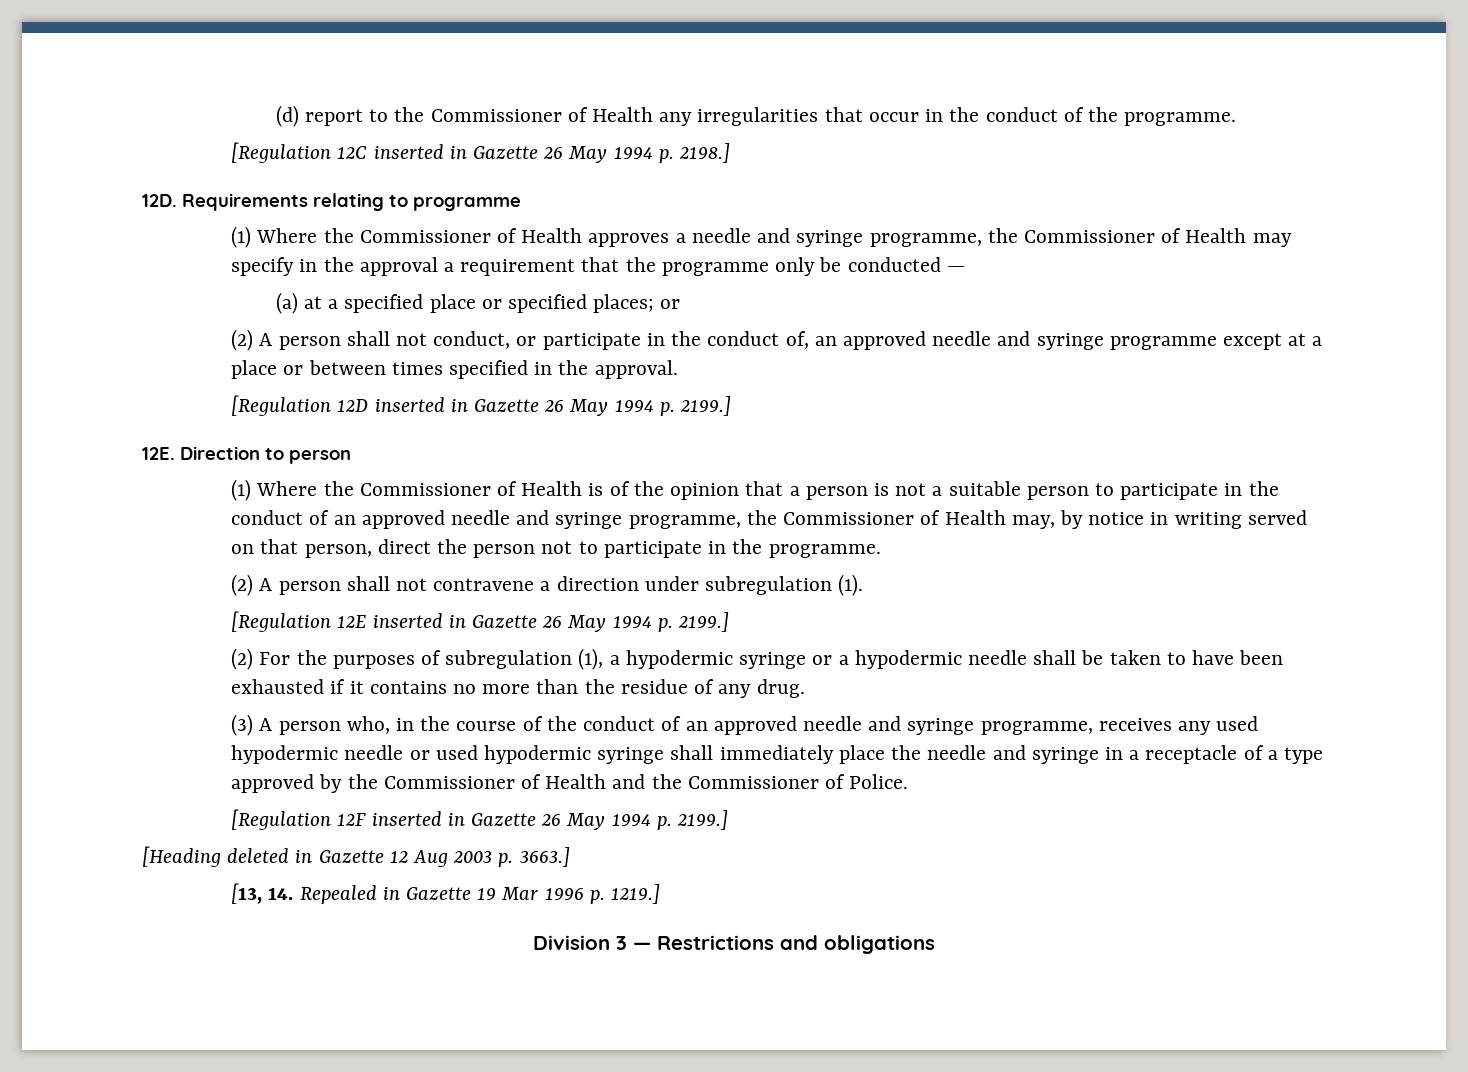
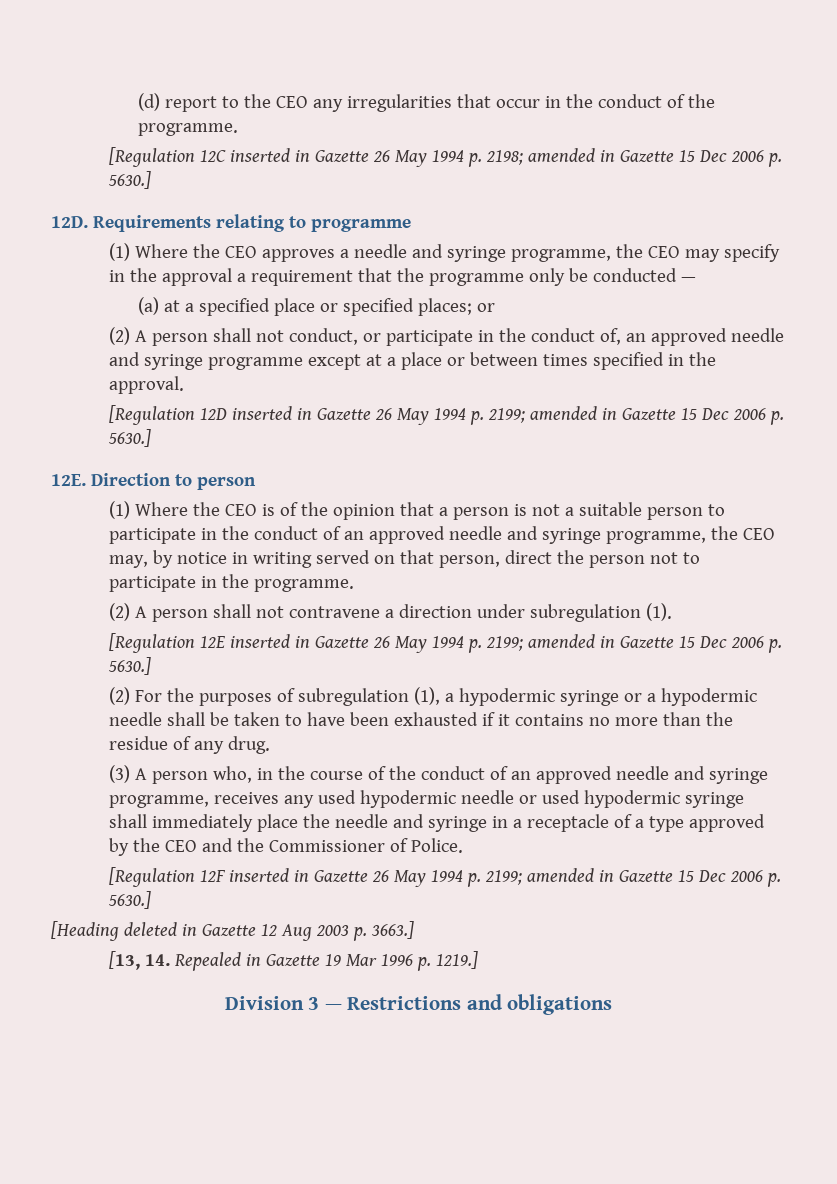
[430,107,654,122] Commissioner of Health -> [275,96,308,108] CEO
[679,143,731,163] 2198.] -> [485,148,782,167] [107,171,151,189] 2198; amended in Gazette 15 Dec 2006 p. 5630.]
[359,228,583,243] Commissioner of Health -> [224,246,257,258] CEO
[1023,228,1247,243] Commissioner of Health -> [647,246,680,258] CEO
[680,396,732,416] 2199.] -> [487,406,784,425] [107,429,151,447] 2199; amended in Gazette 15 Dec 2006 p. 5630.]
[359,481,583,496] Commissioner of Health -> [224,504,257,516] CEO
[783,510,1006,525] Commissioner of Health -> [742,528,775,540] CEO
[678,612,730,632] 2199.] -> [485,634,782,653] [107,657,151,675] 2199; amended in Gazette 15 Dec 2006 p. 5630.]
[383,774,607,789] Commissioner of Health -> [164,840,197,852] CEO
[677,810,729,830] 2199.] -> [484,868,781,887] [107,891,151,909] 2199; amended in Gazette 15 Dec 2006 p. 5630.]

